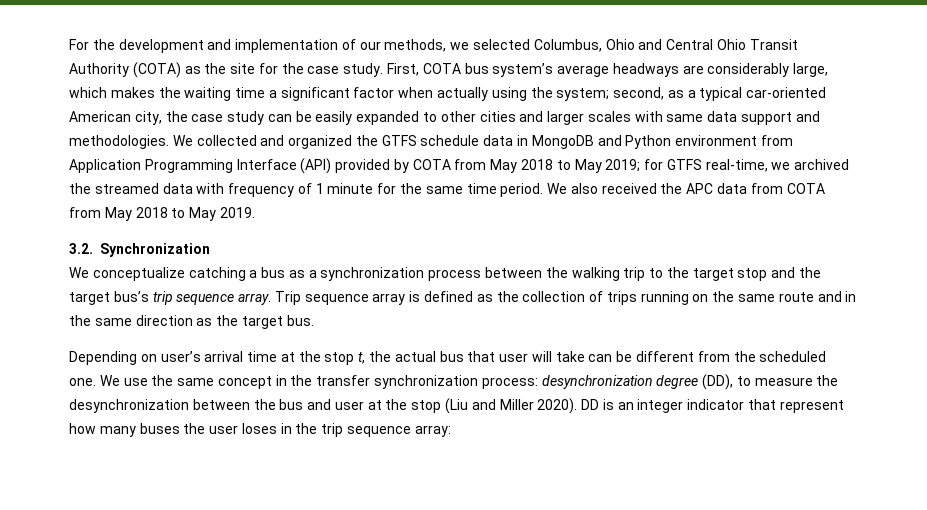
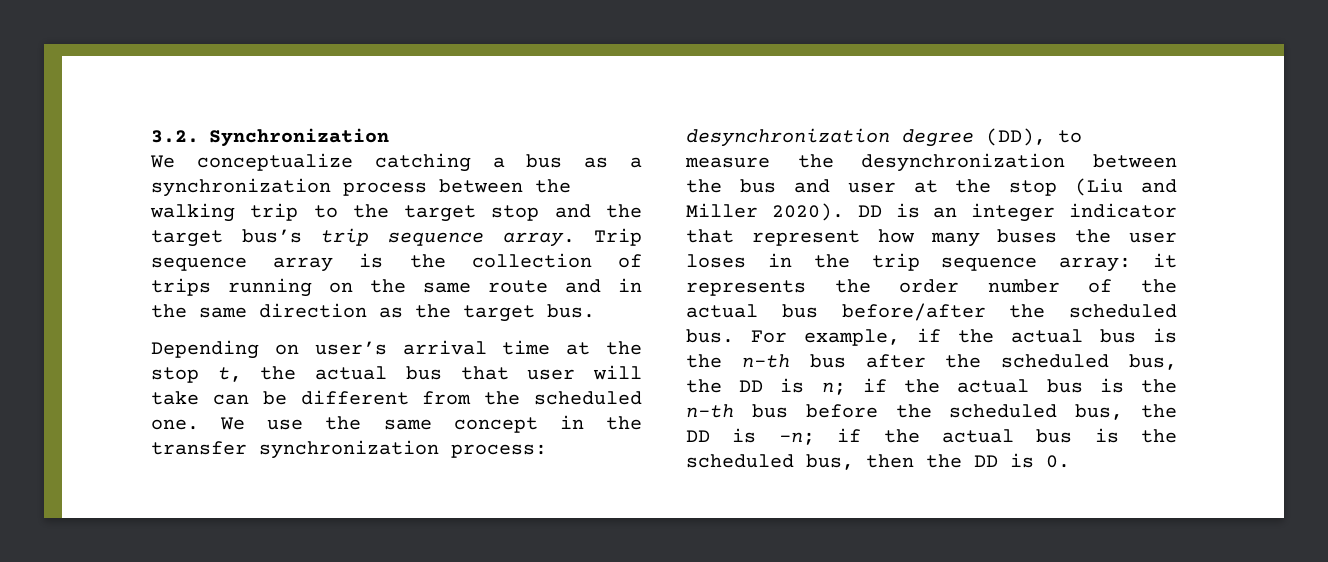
[69,39,798,53] [69,62,829,78] [69,87,827,101] [69,111,820,125] [69,135,793,149] [69,158,850,174] [69,183,825,197] [69,207,255,221] For the development and implementation of our methods, we selected Columbus, Ohio and Central Ohio Transit Authority (COTA) as the site for the case study. First, COTA bus system’s average headways are considerably large, which makes the waiting time a significant factor when actually using the system; second, as a typical car-oriented American city, the case study can be easily expanded to other cities and larger scales with same data support and methodologies. We collected and organized the GTFS schedule data in MongoDB and Python environment from Application Programming Interface (API) provided by COTA from May 2018 to May 2019; for GTFS real-time, we archived the streamed data with frequency of 1 minute for the same time period. We also received the APC data from COTA from May 2018 to May 2019. // -> (151, 136) none
[424,291,493,302] defined as -> (384, 260) none
(451, 431) none -> [1153,253,1177,268] [686,279,1177,296] [686,303,1177,321] [686,328,1177,346] [686,354,1177,370] [686,378,1177,395] [686,404,1177,420] [686,428,1177,445] [686,453,1070,470] it represents the order number of the actual bus before/after the scheduled bus. For example, if the actual bus is the n-th bus after the scheduled bus, the DD is n; if the actual bus is the n-th bus before the scheduled bus, the DD is -n; if the actual bus is the scheduled bus, then the DD is 0.

